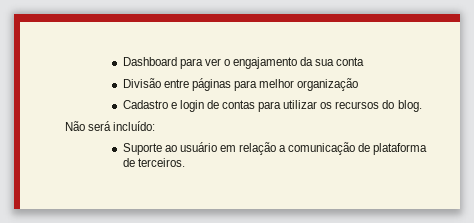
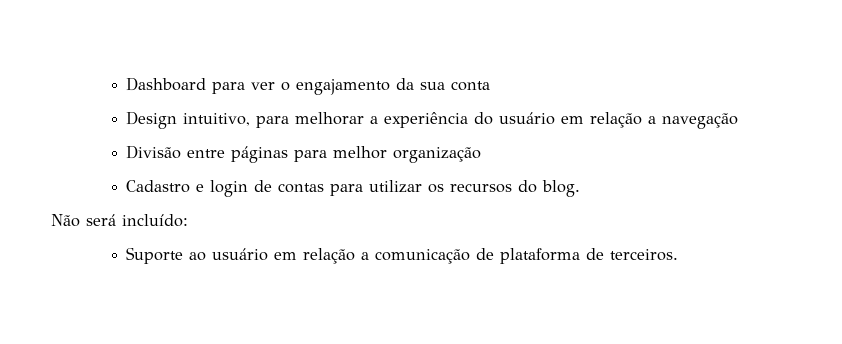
(365, 61) none -> [126,111,739,129] // Design intuitivo, para melhorar a experiência do usuário em relação a navegação

